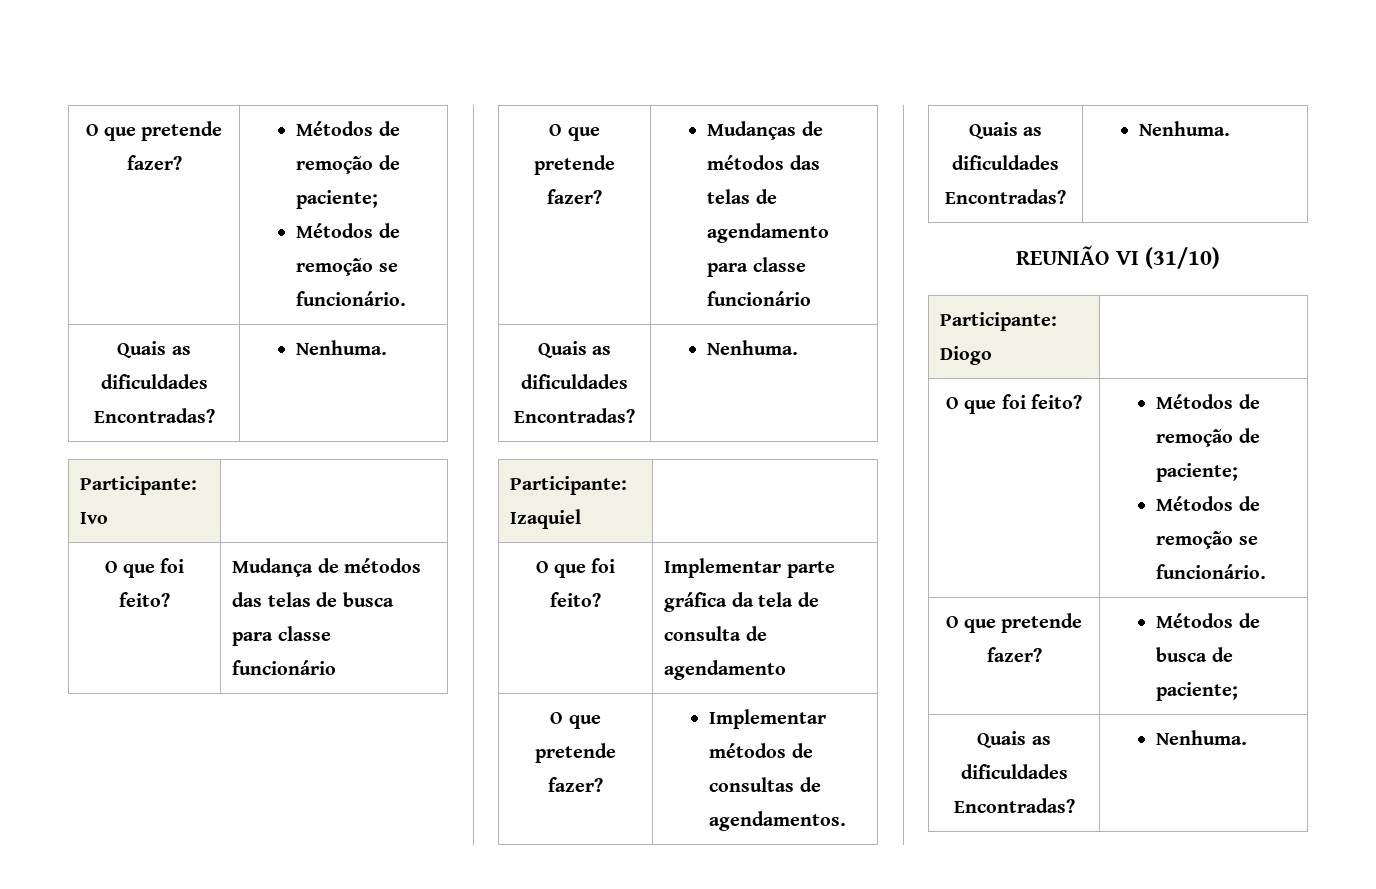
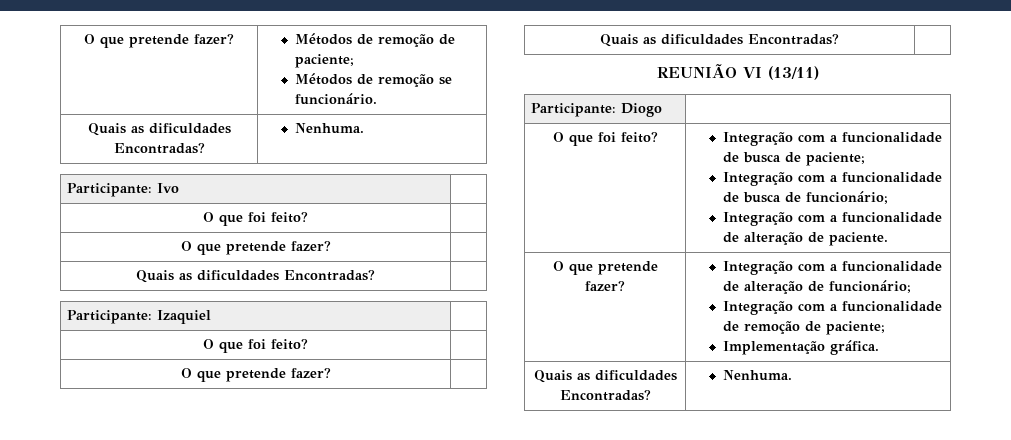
[232,558,422,577] [232,592,394,607] [232,626,331,646] [232,660,337,675] [549,124,600,141] [534,155,615,175] [547,189,602,204] [707,121,823,140] [707,155,820,170] [707,189,777,204] [707,223,830,243] [707,257,806,277] [707,291,812,306] [537,341,612,358] [521,374,628,389] [514,408,635,423] [707,340,799,355] Mudança de métodos das telas de busca para classe funcionário // O que pretende fazer? | Mudanças de métodos das telas de agendamento para classe funcionário // Quais as dificuldades Encontradas? | Nenhuma. -> [180,241,331,255] [136,270,375,283] // O que pretende fazer? | // Quais as dificuldades Encontradas? |
[664,558,835,578] [664,592,819,612] [664,626,767,641] [664,660,787,680] [550,712,601,729] [535,743,616,763] [548,777,603,792] [709,709,827,729] [709,743,813,758] [709,777,821,792] [709,811,847,831] [968,122,1043,139] [952,155,1059,170] [945,189,1066,204] [1139,121,1231,136] Implementar parte gráfica da tela de consulta de agendamento // O que pretende fazer? | Implementar métodos de consultas de agendamentos. // Quais as dificuldades Encontradas? | Nenhuma. -> [180,368,331,382] [600,34,839,47] // O que pretende fazer? | // Quais as dificuldades Encontradas? |
[1144,247,1220,269] (31/10) -> [767,66,819,80] (13/11)
[1156,394,1260,409] [1156,428,1260,447] [1156,463,1239,482] [1156,496,1260,511] [1156,531,1258,549] [1156,564,1267,579] [945,613,1083,633] [986,647,1042,662] [1156,613,1260,628] [1156,647,1233,662] [1156,682,1239,701] Métodos de remoção de paciente; // Métodos de remoção se funcionário. // O que pretende fazer? | Métodos de busca de paciente; -> [723,132,943,146] [723,152,866,166] [723,172,943,186] [723,191,889,204] [723,212,943,226] [723,232,889,246] [552,261,658,275] [585,281,625,291] [723,261,943,275] [723,280,912,294] [723,301,943,315] [723,321,886,335] [723,340,880,355] Integração com a funcionalidade de busca de paciente; // Integração com a funcionalidade de busca de funcionário; // Integração com a funcionalidade de alteração de paciente. // O que pretende fazer? | Integração com a funcionalidade de alteração de funcionário; // Integração com a funcionalidade de remoção de paciente; // Implementação gráfica.

